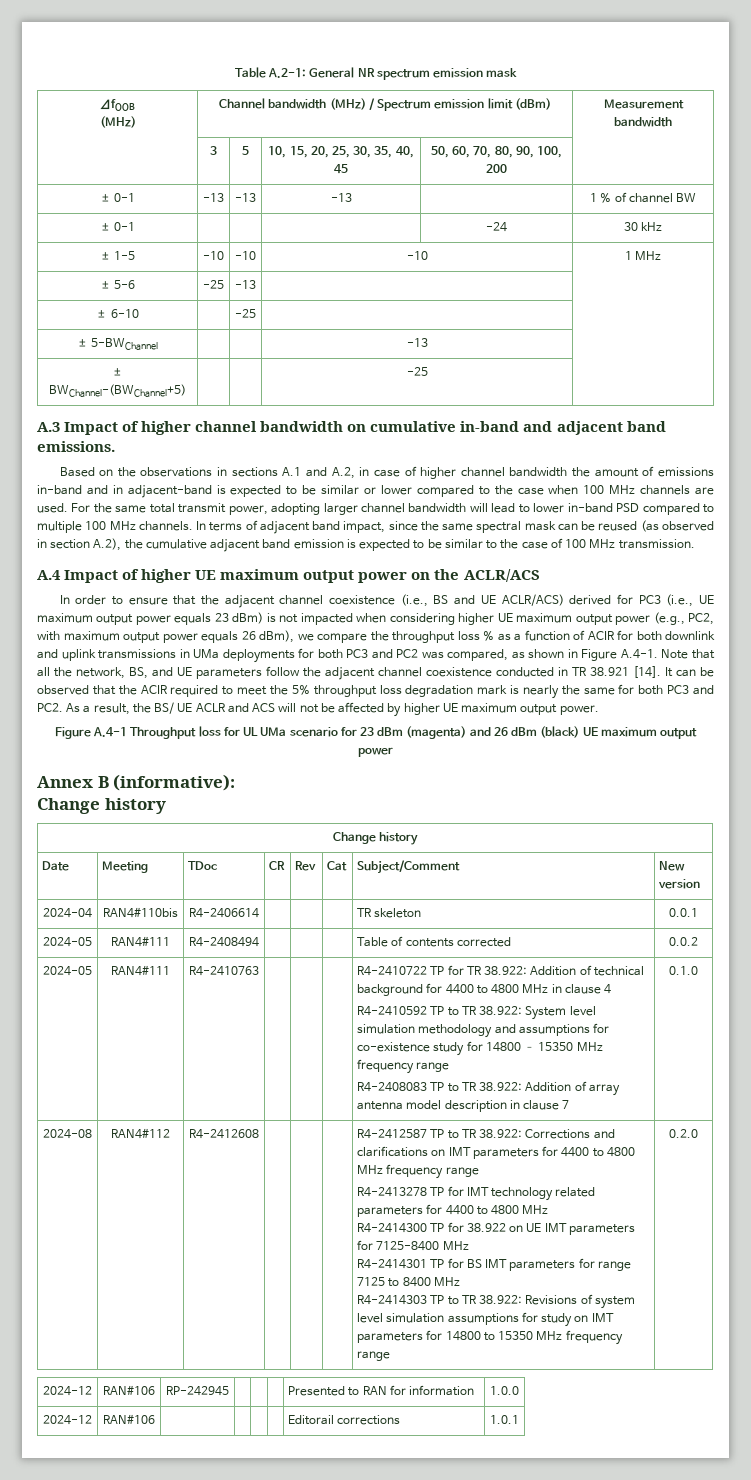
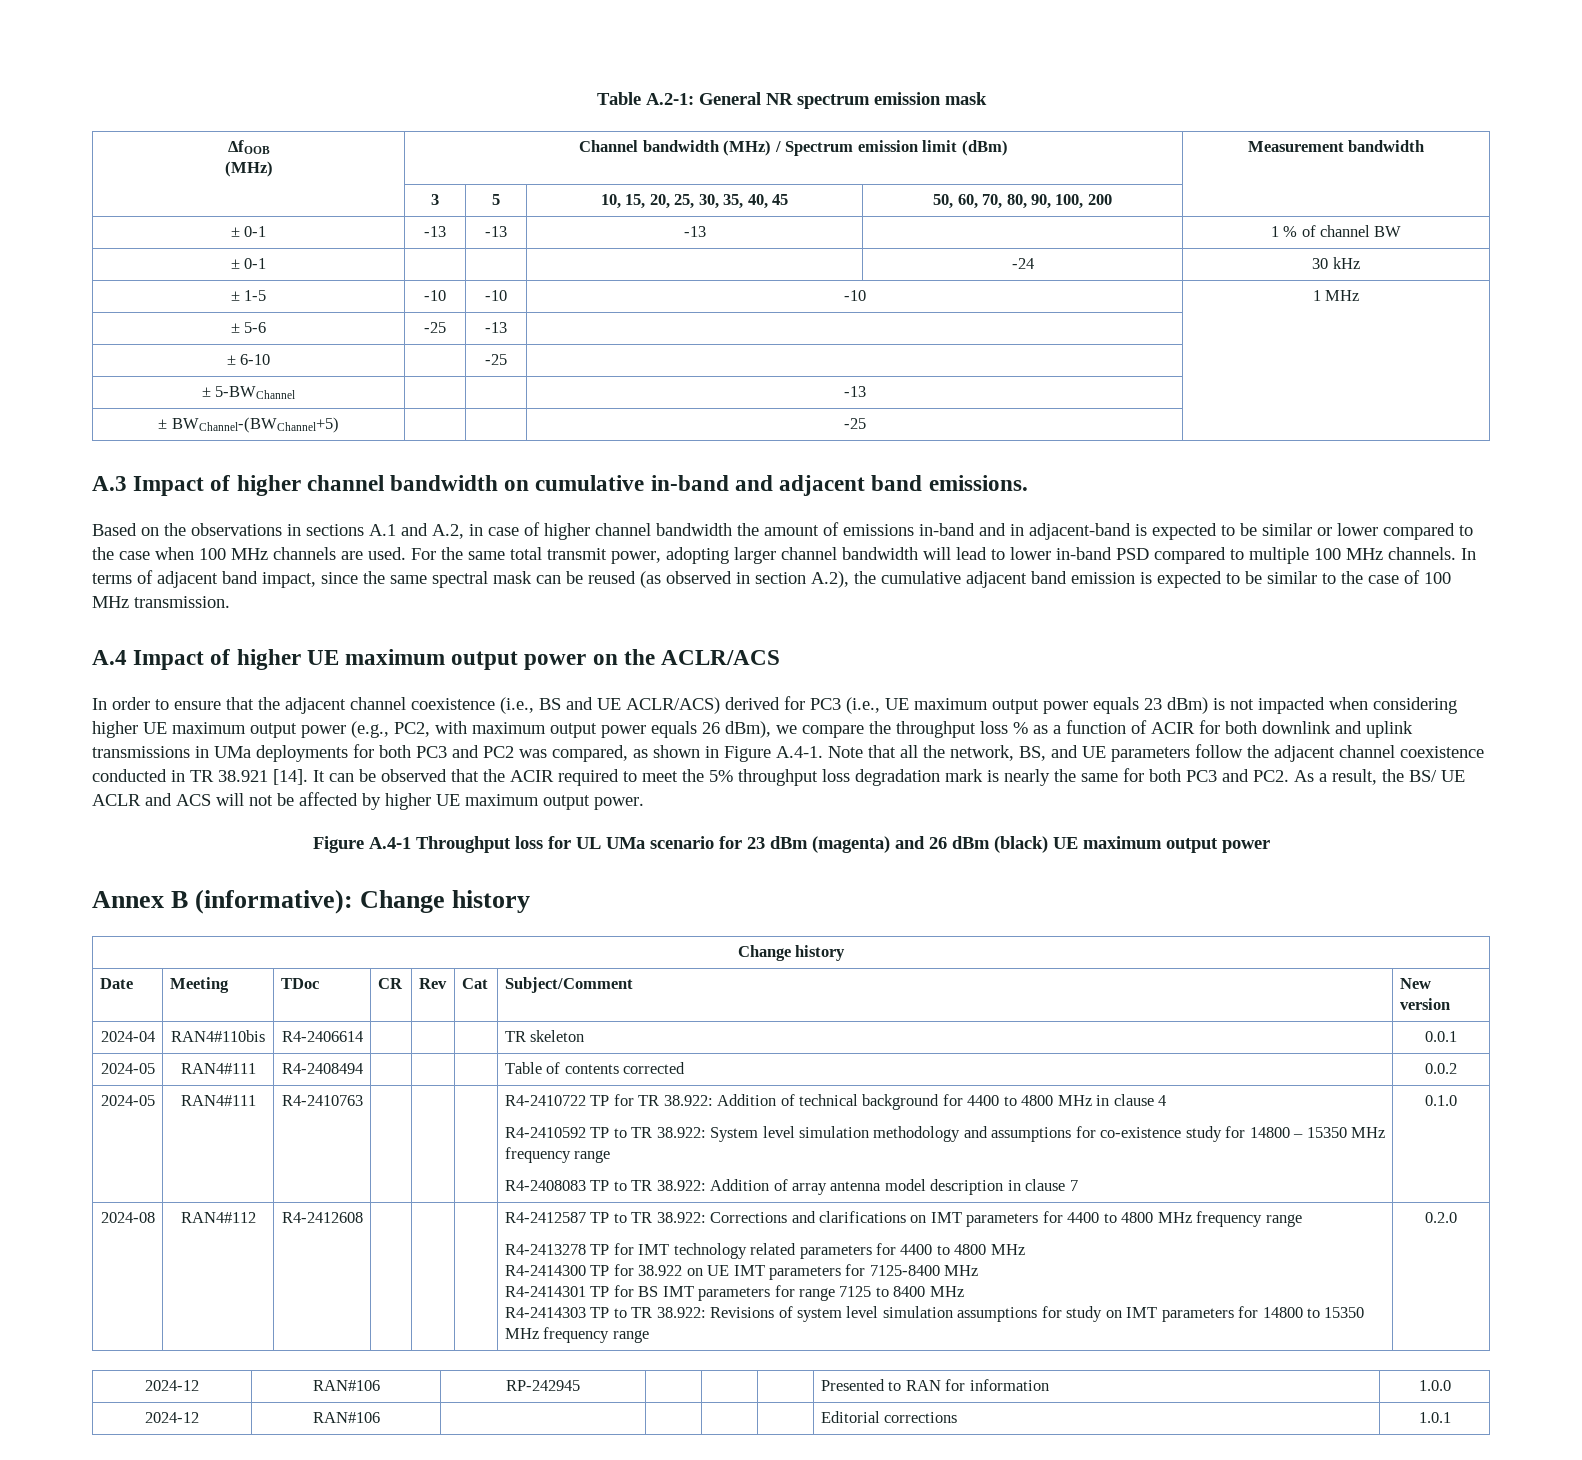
(236, 782) // -> (354, 901) none
[288,1415,335,1425] Editorail -> [820,1411,880,1423] Editorial

